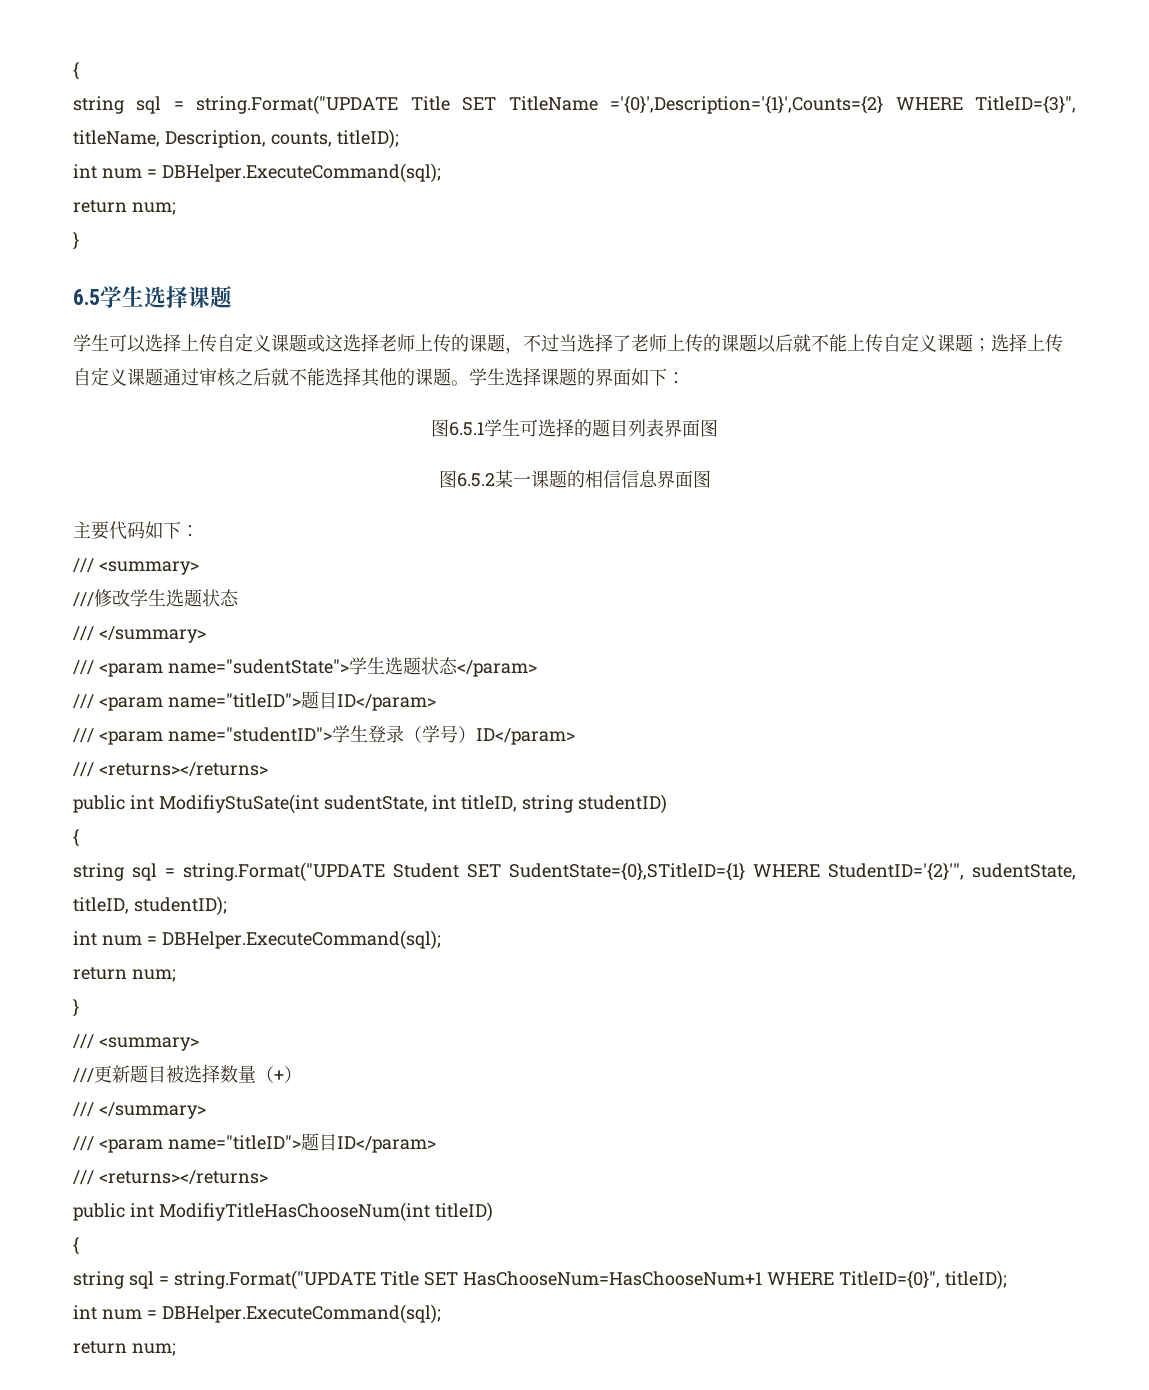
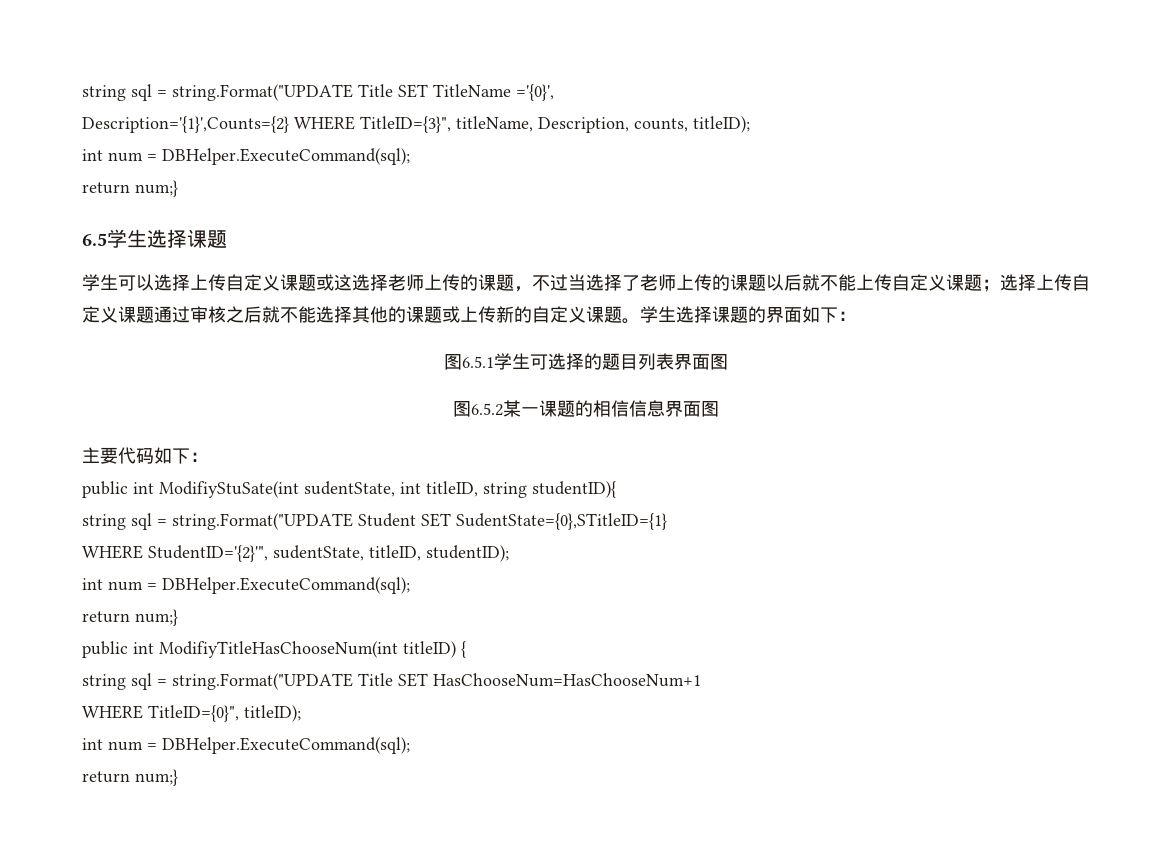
[73,61,79,80] { // -> (82, 93) none
[610,95,884,114] ='{0}',Description='{1}',Counts={2} -> [516,84,554,101] [82,116,289,133] ='{0}', // Description='{1}',Counts={2}
[131,202,176,215] [73,231,79,250] num; // } -> [135,180,178,197] num;}
(451, 377) none -> [442,306,622,323] 或上传新的自定义课题
[73,558,199,575] [73,589,239,607] [73,626,206,643] [73,657,537,677] [73,691,436,711] [73,725,575,745] [73,762,268,777] // /// <summary> // ///修改学生选题状态 // /// </summary> // /// <param name="sudentState">学生选题状态</param> // /// <param name="titleID">题目ID</param> // /// <param name="studentID">学生登录（学号）ID</param> // /// <returns></returns> -> (208, 457) none
[578,794,668,814] [73,828,79,847] studentID) // { -> [532,481,616,498] studentID){
(745, 871) none -> (667, 521) //
[131,969,176,982] [73,998,79,1017] [73,1034,199,1051] [73,1064,302,1083] [73,1102,206,1119] [73,1133,436,1153] [73,1170,268,1185] num; // } // /// <summary> // ///更新题目被选择数量（+） // /// </summary> // /// <param name="titleID">题目ID</param> // /// <returns></returns> -> [135,609,178,626] num;}
(493, 1212) // -> (456, 649) none
(763, 1278) none -> (701, 680) //
[131,1343,176,1356] num; -> [135,769,178,786] num;}

